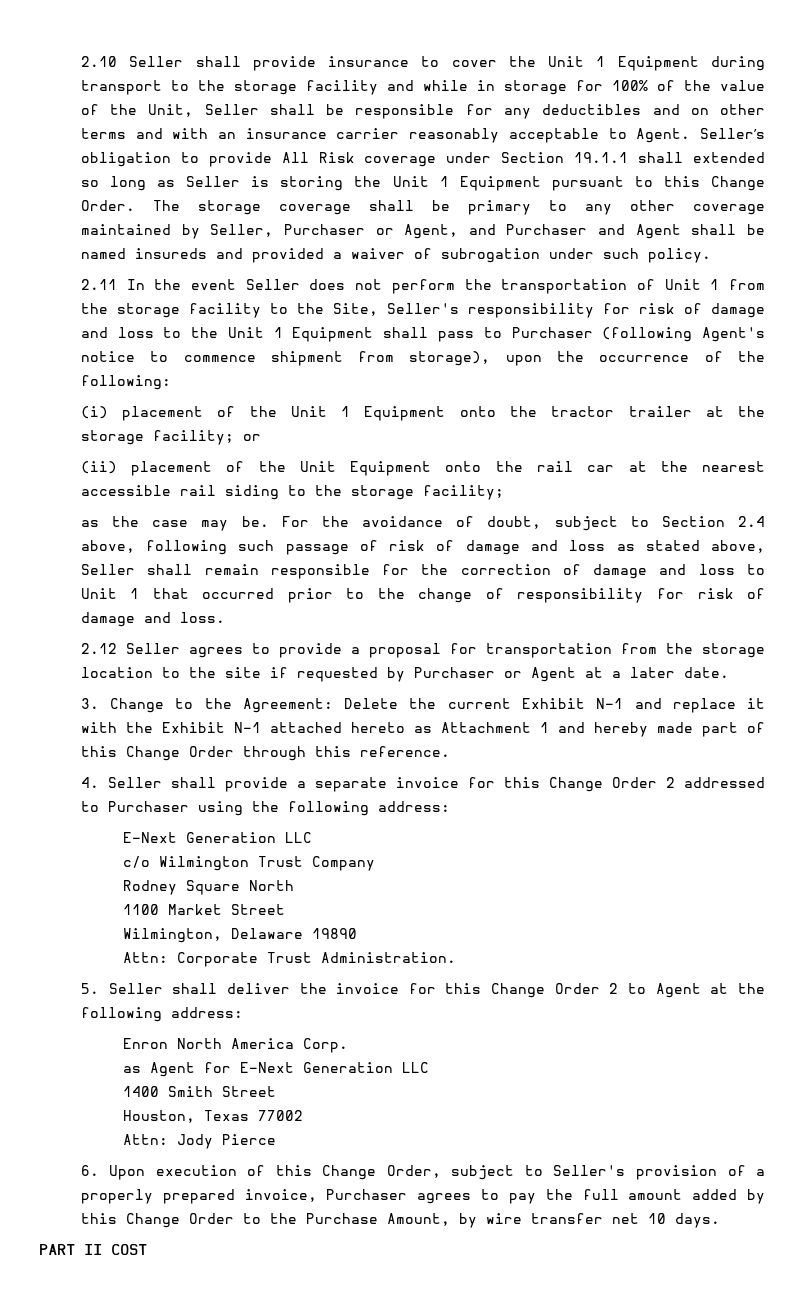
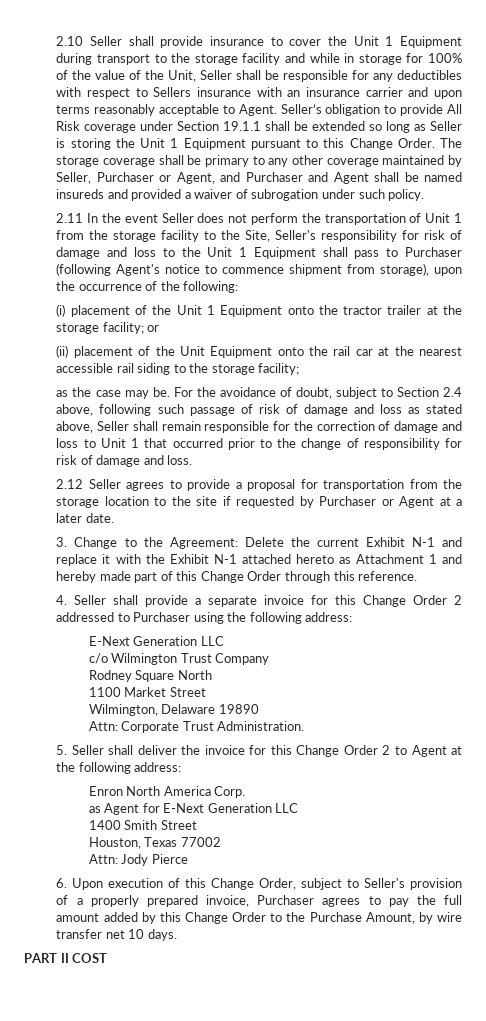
[652,104,766,115] [80,128,163,139] and on other terms and -> [56,87,252,99] with respect to Sellers insurance
(400, 133) none -> [408,87,462,99] [56,105,91,114] and upon terms
(684, 157) none -> [294,121,309,131] be

